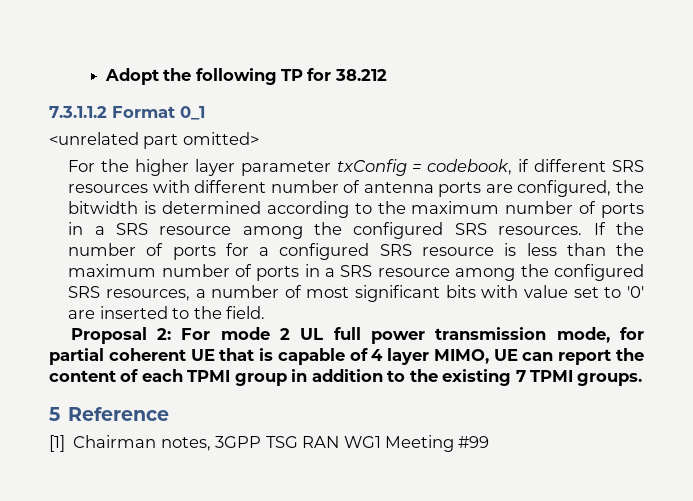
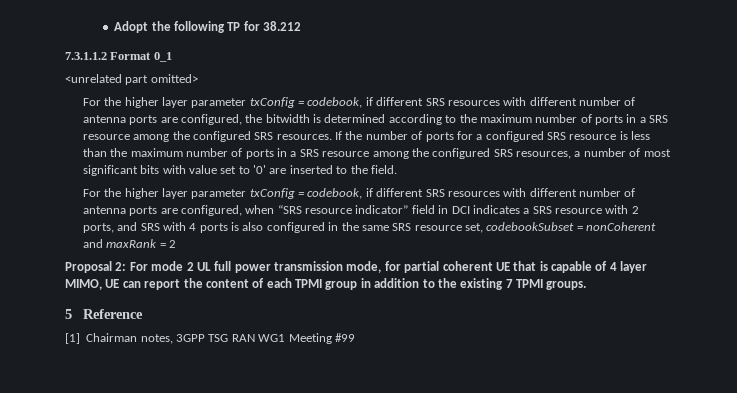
(266, 312) none -> [82,188,636,199] [82,205,639,216] [82,222,657,233] [82,239,176,248] // For the higher layer parameter txConfig = codebook, if different SRS resources with different number of antenna ports are configured, when “SRS resource indicator” field in DCI indicates a SRS resource with 2 ports, and SRS with 4 ports is also configured in the same SRS resource set, codebookSubset = nonCoherent and maxRank = 2

